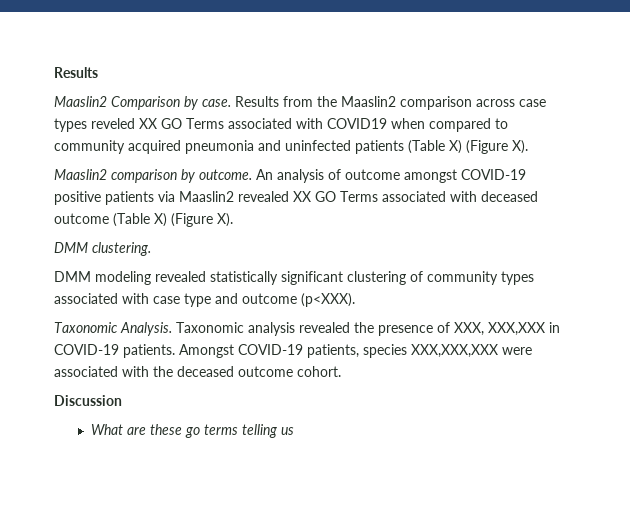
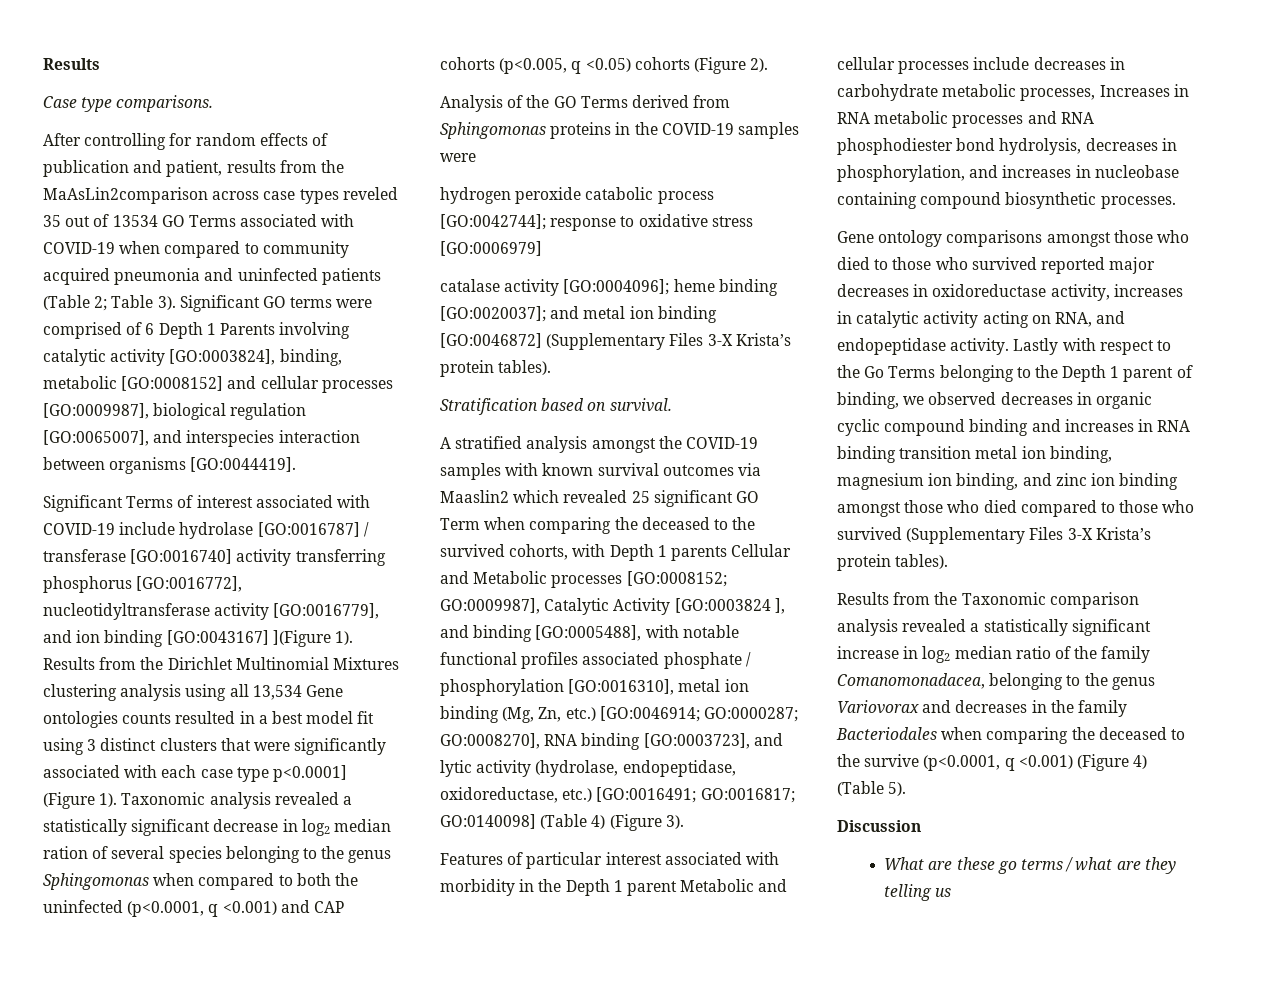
[54,96,546,110] [54,118,387,132] Maaslin2 Comparison by case. Results from the Maaslin2 comparison across case types reveled XX GO Terms associated with COVID19 -> [43,95,214,112] [43,133,328,150] [43,160,344,177] [43,187,398,204] [43,214,355,227] [43,242,115,254] Case type comparisons. // After controlling for random effects of publication and patient, results from the MaAsLin2comparison across case types reveled 35 out of 13534 GO Terms associated with COVID-19
[449,140,528,154] [54,169,526,183] [54,191,538,205] [54,213,233,227] [54,242,151,256] [54,271,534,285] [54,293,149,304] X) (Figure X). // Maaslin2 comparison by outcome. An analysis of outcome amongst COVID-19 positive patients via Maaslin2 revealed XX GO Terms associated with deceased outcome (Table X) (Figure X). // DMM clustering. // DMM modeling revealed statistically significant clustering of community types associated with -> [94,295,373,312] [43,322,351,339] [43,349,342,366] [43,376,393,393] [43,403,307,420] [43,430,360,447] [43,457,297,474] [43,495,370,512] [43,522,369,539] [43,549,386,566] [43,576,243,593] [43,603,380,620] [43,630,353,647] [43,657,399,670] [43,684,343,701] [43,711,375,728] [43,738,387,755] [43,765,197,778] 2; Table 3). Significant GO terms were comprised of 6 Depth 1 Parents involving catalytic activity [GO:0003824], binding, metabolic [GO:0008152] and cellular processes [GO:0009987], biological regulation [GO:0065007], and interspecies interaction between organisms [GO:0044419]. // Significant Terms of interest associated with COVID-19 include hydrolase [GO:0016787] / transferase [GO:0016740] activity transferring phosphorus [GO:0016772], nucleotidyltransferase activity [GO:0016779], and ion binding [GO:0043167] ](Figure 1). Results from the Dirichlet Multinomial Mixtures clustering analysis using all 13,534 Gene ontologies counts resulted in a best model fit using 3 distinct clusters that were significantly associated with each
[215,293,355,307] [54,322,560,336] [54,344,532,358] [54,366,341,377] and outcome (p<XXX). // Taxonomic Analysis. Taxonomic analysis revealed the presence of XXX, XXX,XXX in COVID-19 patients. Amongst COVID-19 patients, species XXX,XXX,XXX were associated with the deceased outcome cohort. -> [272,765,347,782] [43,792,352,809] [43,819,391,836] [43,846,392,863] [43,873,358,890] [43,900,344,917] [440,57,769,74] [440,95,731,112] [440,122,799,139] [440,153,476,162] [440,187,714,204] [440,214,753,231] [440,241,542,256] [440,279,778,296] [440,306,717,323] [440,333,791,350] [440,360,552,377] [440,398,672,415] [440,436,758,453] [440,463,761,480] [440,490,759,507] [440,517,756,534] [440,544,792,561] [440,571,727,588] [440,598,785,615] [440,625,739,642] [440,652,751,669] [440,679,749,696] [440,706,798,723] [440,733,783,750] [440,760,736,777] [440,787,795,803] [440,814,684,831] [440,852,779,869] [440,879,788,896] [837,57,1125,74] [837,84,1189,101] [837,111,1094,128] [837,138,1177,155] [837,165,1179,182] [837,192,1176,209] [837,230,1189,247] [837,257,1156,274] [837,284,1183,301] [837,311,1126,328] [837,338,1171,355] [837,365,1193,382] [837,392,1152,409] [837,419,1191,436] [837,446,1112,463] [837,473,1179,490] [837,500,1195,517] [837,527,1151,544] [837,554,949,571] [837,592,1139,609] [837,619,1151,636] [837,646,1151,663] [837,673,1155,690] [837,700,1127,717] [836,727,1185,744] [837,754,1148,771] [837,781,907,796] p<0.0001] (Figure 1). Taxonomic analysis revealed a statistically significant decrease in log2 median ration of several species belonging to the genus Sphingomonas when compared to both the uninfected (p<0.0001, q <0.001) and CAP cohorts (p<0.005, q <0.05) cohorts (Figure 2). // Analysis of the GO Terms derived from Sphingomonas proteins in the COVID-19 samples were // hydrogen peroxide catabolic process [GO:0042744]; response to oxidative stress [GO:0006979] // catalase activity [GO:0004096]; heme binding [GO:0020037]; and metal ion binding [GO:0046872] (Supplementary Files 3-X Krista’s protein tables). // Stratification based on survival. // A stratified analysis amongst the COVID-19 samples with known survival outcomes via Maaslin2 which revealed 25 significant GO Term when comparing the deceased to the survived cohorts, with Depth 1 parents Cellular and Metabolic processes [GO:0008152; GO:0009987], Catalytic Activity [GO:0003824 ], and binding [GO:0005488], with notable functional profiles associated phosphate / phosphorylation [GO:0016310], metal ion binding (Mg, Zn, etc.) [GO:0046914; GO:0000287; GO:0008270], RNA binding [GO:0003723], and lytic activity (hydrolase, endopeptidase, oxidoreductase, etc.) [GO:0016491; GO:0016817; GO:0140098] (Table 4) (Figure 3). // Features of particular interest associated with morbidity in the Depth 1 parent Metabolic and cellular processes include decreases in carbohydrate metabolic processes, Increases in RNA metabolic processes and RNA phosphodiester bond hydrolysis, decreases in phosphorylation, and increases in nucleobase containing compound biosynthetic processes. // Gene ontology comparisons amongst those who died to those who survived reported major decreases in oxidoreductase activity, increases in catalytic activity acting on RNA, and endopeptidase activity. Lastly with respect to the Go Terms belonging to the Depth 1 parent of binding, we observed decreases in organic cyclic compound binding and increases in RNA binding transition metal ion binding, magnesium ion binding, and zinc ion binding amongst those who died compared to those who survived (Supplementary Files 3-X Krista’s protein tables). // Results from the Taxonomic comparison analysis revealed a statistically significant increase in log2 median ratio of the family Comanomonadacea, belonging to the genus Variovorax and decreases in the family Bacteriodales when comparing the deceased to the survive (p<0.0001, q <0.001) (Figure 4) (Table 5).
(239, 429) none -> [1065,857,1176,874] / what are they

